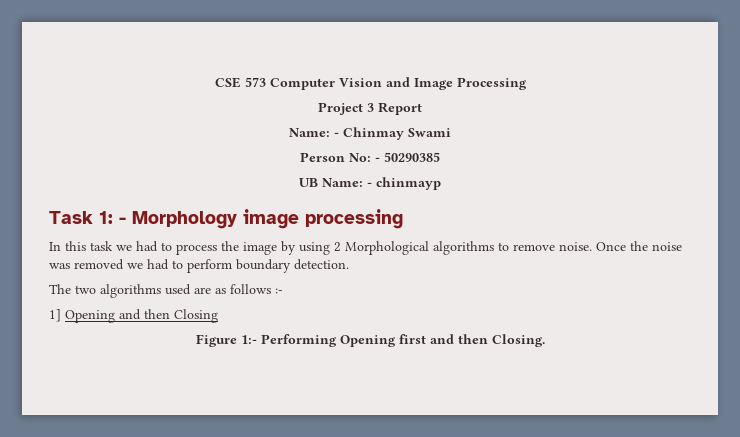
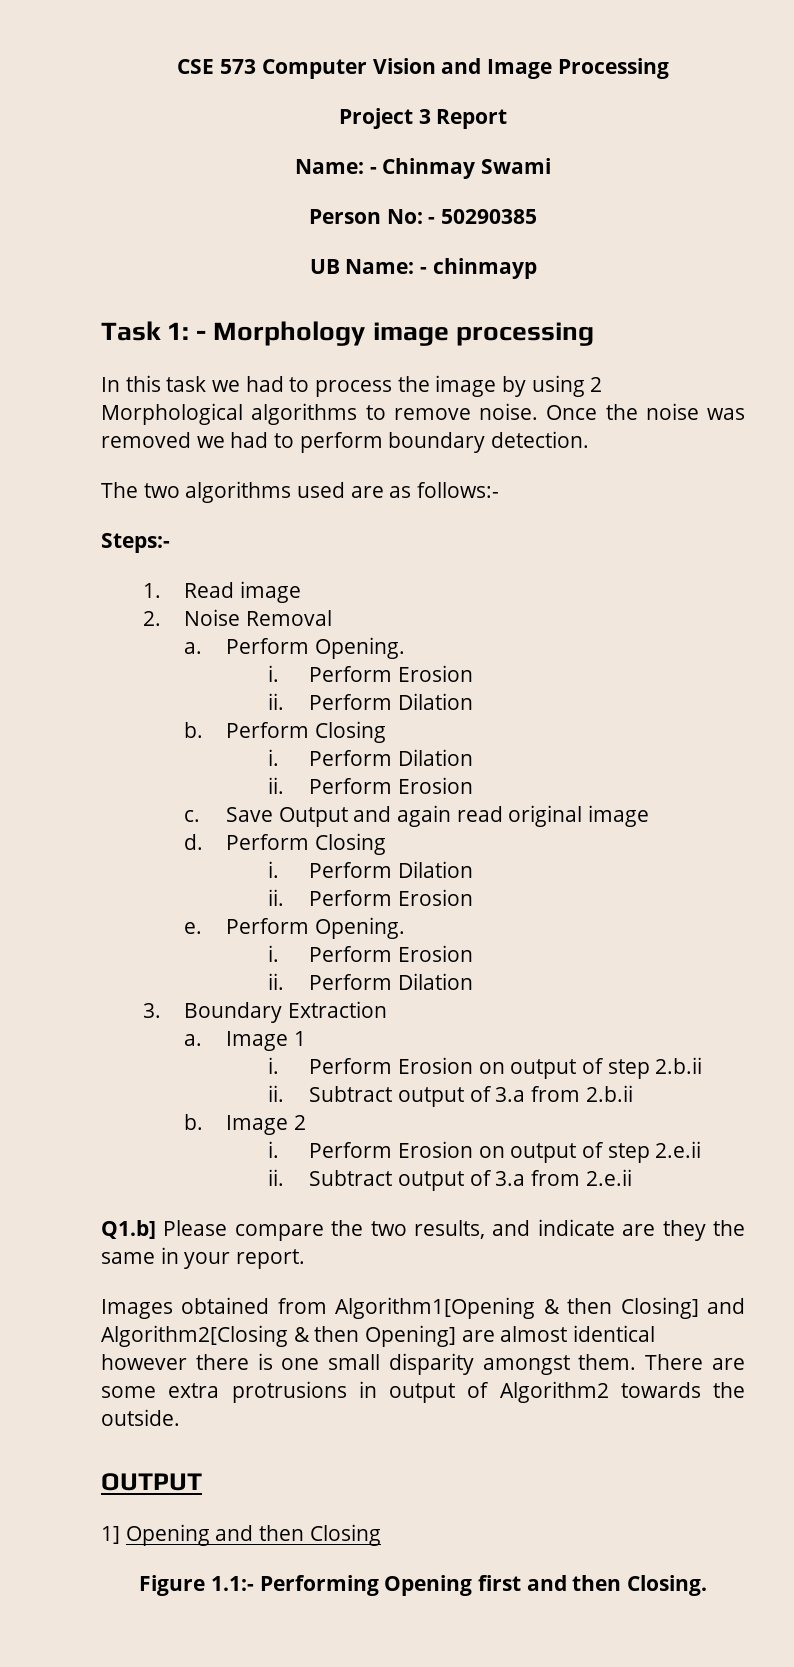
[230,284,283,294] follows :- -> [417,482,500,498] [101,533,170,553] [142,581,301,603] [142,609,332,626] [184,637,405,659] [267,665,473,682] [267,693,473,710] [184,721,386,743] [267,749,473,766] [267,777,473,794] [184,805,649,827] [184,833,386,855] [267,861,473,878] [267,889,473,906] [184,917,405,939] [267,945,473,962] [267,973,473,990] [142,1001,387,1023] [184,1031,306,1051] [267,1057,703,1079] [267,1085,633,1107] [184,1114,306,1135] [267,1141,702,1163] [267,1169,632,1191] [101,1219,745,1241] [101,1247,306,1269] [101,1297,745,1319] [101,1325,656,1347] [101,1353,745,1375] [101,1381,745,1403] [101,1409,180,1426] [101,1473,202,1491] follows:- // Steps:- // 1. Read image // 2. Noise Removal // a. Perform Opening. // i. Perform Erosion // ii. Perform Dilation // b. Perform Closing // i. Perform Dilation // ii. Perform Erosion // c. Save Output and again read original image // d. Perform Closing // i. Perform Dilation // ii. Perform Erosion // e. Perform Opening. // i. Perform Erosion // ii. Perform Dilation // 3. Boundary Extraction // a. Image 1 // i. Perform Erosion on output of step 2.b.ii // ii. Subtract output of 3.a from 2.b.ii // b. Image 2 // i. Perform Erosion on output of step 2.e.ii // ii. Subtract output of 3.a from 2.e.ii // Q1.b] Please compare the two results, and indicate are they the same in your report. // Images obtained from Algorithm1[Opening & then Closing] and Algorithm2[Closing & then Opening] are almost identical however there is one small disparity amongst them. There are some extra protrusions in output of Algorithm2 towards the outside. // OUTPUT
[240,335,257,344] 1:- -> [210,1576,254,1591] 1.1:-

